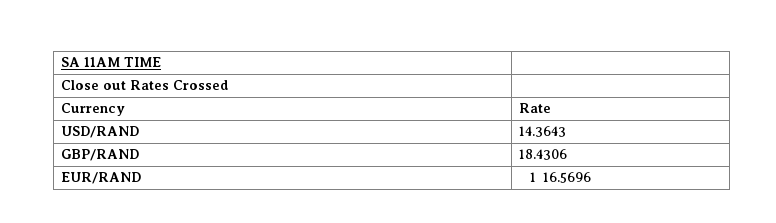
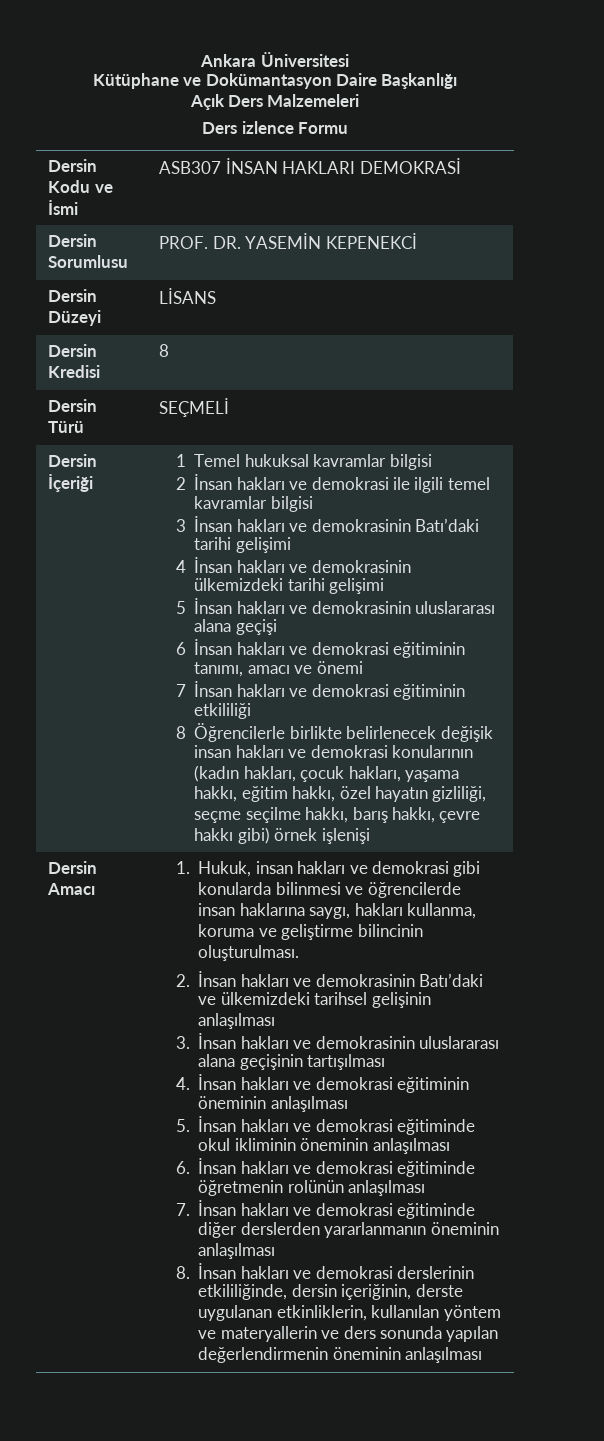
[60,57,161,67] [60,80,228,90] [60,103,125,116] [518,103,551,113] [60,126,139,138] [518,126,566,137] [60,149,139,161] [518,149,567,160] [60,172,141,184] [529,172,591,183] SA 11AM TIME | // Close out Rates Crossed | // Currency | Rate // USD/RAND | 14.3643 // GBP/RAND | 18.4306 // EUR/RAND | 1 16.5696 -> [200,52,349,67] [92,73,458,89] [189,94,360,110] [202,121,348,134] [48,159,98,172] [48,180,113,193] [48,200,79,215] [159,158,461,174] [48,234,98,247] [48,255,129,268] [159,233,417,249] [48,289,98,302] [48,310,102,326] [159,288,217,304] [48,344,98,357] [48,365,101,378] [159,344,170,357] [48,399,98,412] [48,421,85,433] [159,398,230,417] [48,454,98,467] [48,474,94,492] [175,454,432,470] [175,474,490,493] [194,496,313,512] [175,516,479,532] [194,537,291,553] [175,557,411,573] [194,578,385,594] [175,598,495,614] [194,619,277,635] [175,639,465,658] [194,661,363,677] [175,681,465,700] [194,703,252,719] [175,723,493,742] [194,745,473,758] [194,765,459,782] [194,786,487,802] [194,807,481,823] [194,827,370,844] [48,861,98,874] [47,883,96,895] [175,861,481,877] [198,882,461,898] [198,903,476,919] [198,924,423,940] [198,945,300,961] [175,971,483,987] [198,992,431,1008] [198,1013,276,1029] [175,1033,499,1049] [198,1054,386,1070] [175,1074,469,1093] [198,1096,348,1112] [175,1116,475,1135] [198,1138,450,1154] [175,1158,475,1177] [198,1180,426,1196] [175,1200,475,1219] [198,1222,499,1238] [198,1243,276,1259] [175,1263,474,1279] [198,1284,463,1300] [198,1305,501,1321] [198,1326,499,1342] [198,1347,483,1363] Ankara Üniversitesi // Kütüphane ve Dokümantasyon Daire Başkanlığı // Açık Ders Malzemeleri // Ders izlence Formu // Dersin Kodu ve İsmi | ASB307 İNSAN HAKLARI DEMOKRASİ // Dersin Sorumlusu | PROF. DR. YASEMİN KEPENEKCİ // Dersin Düzeyi | LİSANS // Dersin Kredisi | 8 // Dersin Türü | SEÇMELİ // Dersin İçeriği | 1 Temel hukuksal kavramlar bilgisi // 2 İnsan hakları ve demokrasi ile ilgili temel kavramlar bilgisi // 3 İnsan hakları ve demokrasinin Batı’daki tarihi gelişimi // 4 İnsan hakları ve demokrasinin ülkemizdeki tarihi gelişimi // 5 İnsan hakları ve demokrasinin uluslararası alana geçişi // 6 İnsan hakları ve demokrasi eğitiminin tanımı, amacı ve önemi // 7 İnsan hakları ve demokrasi eğitiminin etkililiği // 8 Öğrencilerle birlikte belirlenecek değişik insan hakları ve demokrasi konularının (kadın hakları, çocuk hakları, yaşama hakkı, eğitim hakkı, özel hayatın gizliliği, seçme seçilme hakkı, barış hakkı, çevre hakkı gibi) örnek işlenişi // Dersin Amacı | 1. Hukuk, insan hakları ve demokrasi gibi konularda bilinmesi ve öğrencilerde insan haklarına saygı, hakları kullanma, koruma ve geliştirme bilincinin oluşturulması. // 2. İnsan hakları ve demokrasinin Batı’daki ve ülkemizdeki tarihsel gelişinin anlaşılması // 3. İnsan hakları ve demokrasinin uluslararası alana geçişinin tartışılması // 4. İnsan hakları ve demokrasi eğitiminin öneminin anlaşılması // 5. İnsan hakları ve demokrasi eğitiminde okul ikliminin öneminin anlaşılması // 6. İnsan hakları ve demokrasi eğitiminde öğretmenin rolünün anlaşılması // 7. İnsan hakları ve demokrasi eğitiminde diğer derslerden yararlanmanın öneminin anlaşılması // 8. İnsan hakları ve demokrasi derslerinin etkililiğinde, dersin içeriğinin, derste uygulanan etkinliklerin, kullanılan yöntem ve materyallerin ve ders sonunda yapılan değerlendirmenin öneminin anlaşılması

